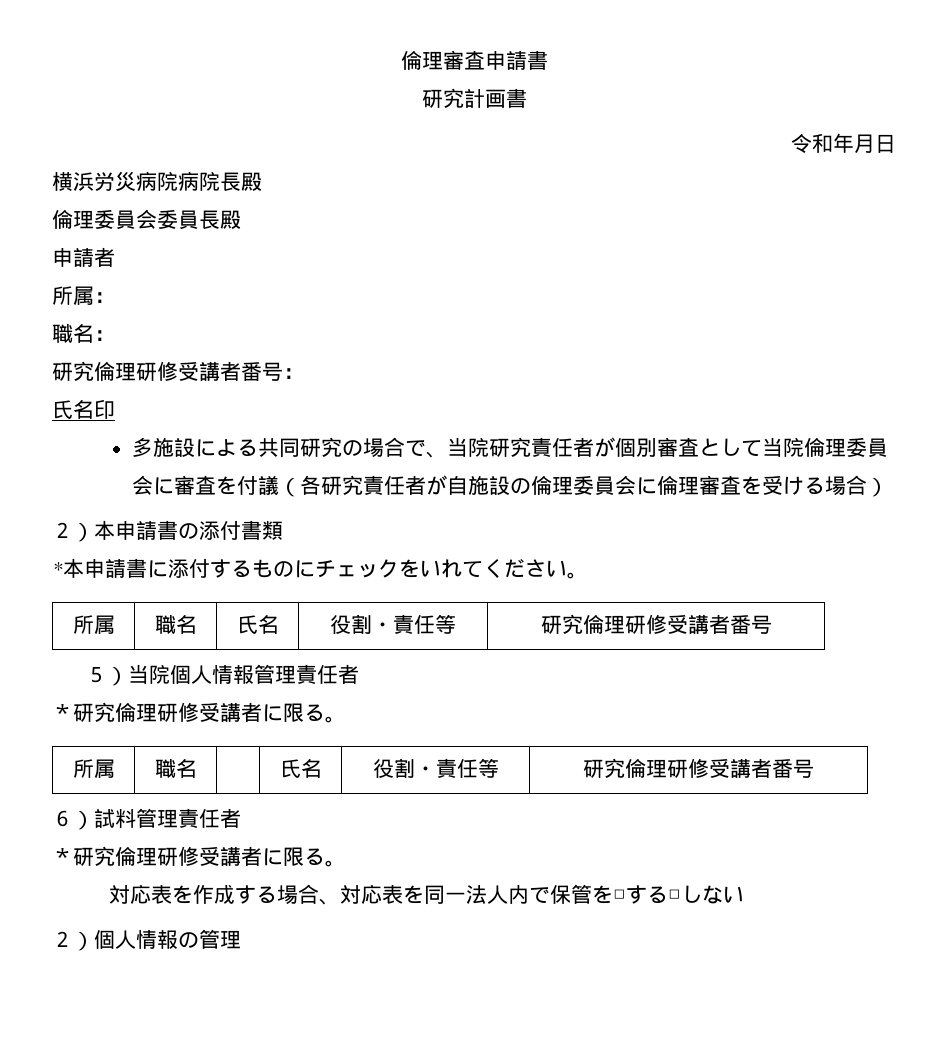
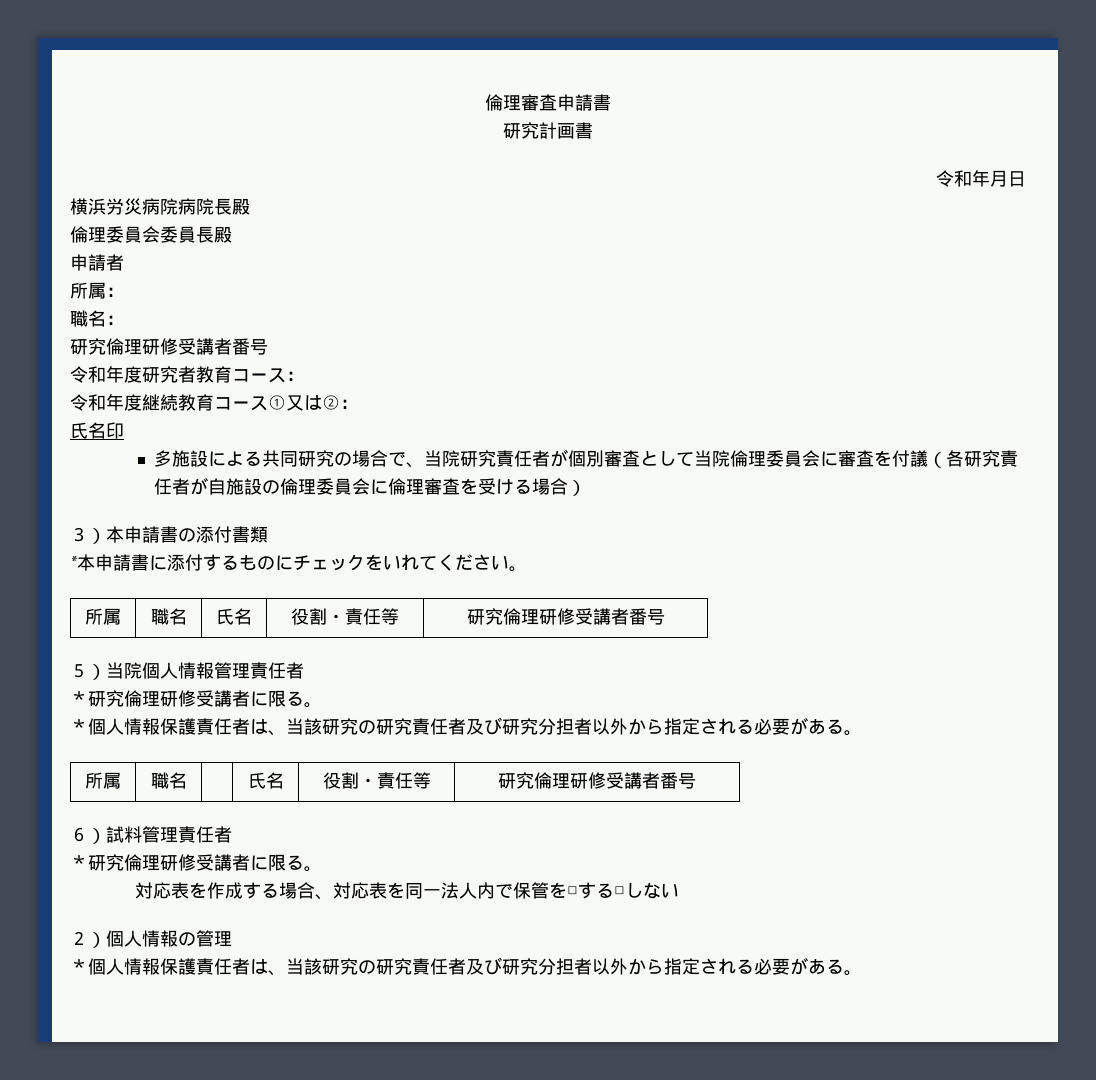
(283, 371) none -> [70,366,304,383] [70,394,340,411] // 令和年度研究者教育コース： // 令和年度継続教育コース①又は②
[52,522,73,538] ２ -> [70,527,88,542] ３
(346, 719) none -> [70,717,862,736] // ＊個人情報保護責任者は、当該研究の研究責任者及び研究分担者以外から指定される必要がある。
(241, 939) none -> [70,957,862,976] // ＊個人情報保護責任者は、当該研究の研究責任者及び研究分担者以外から指定される必要がある。

